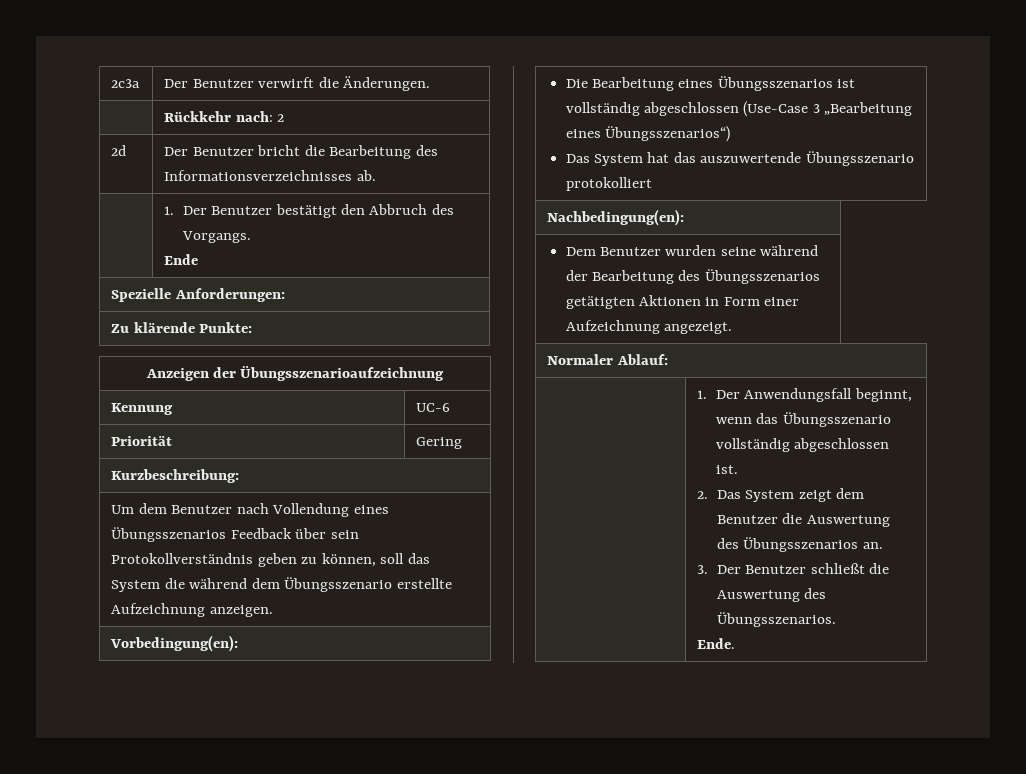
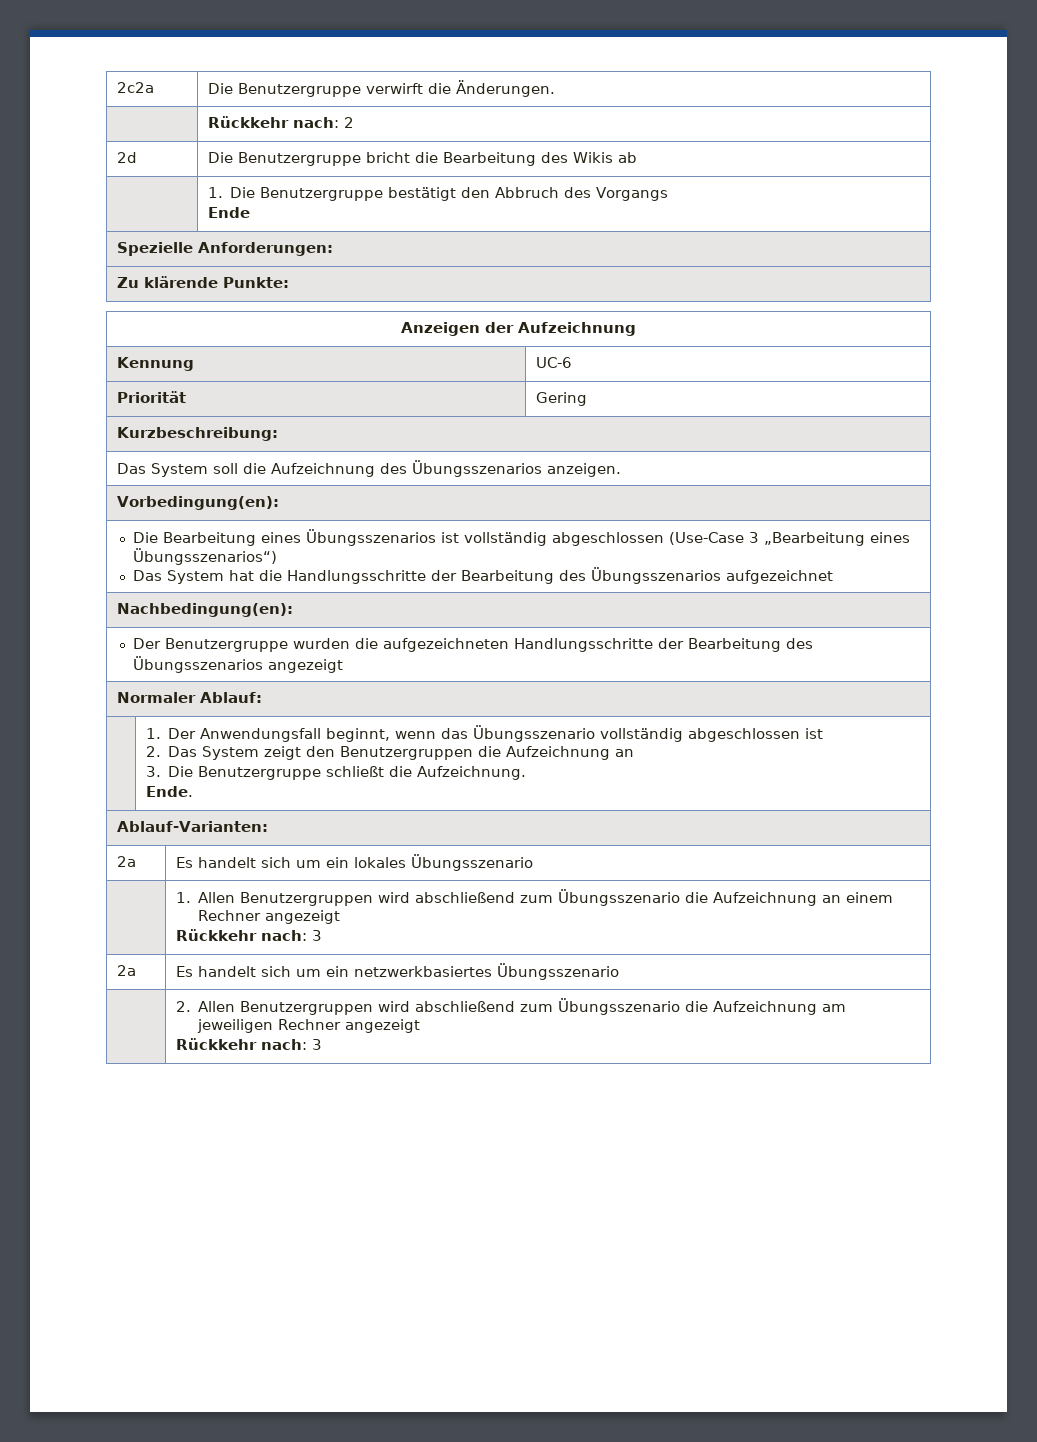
[111,79,141,88] [164,79,254,88] 2c3a | Der Benutzer -> [117,82,155,93] [208,83,362,97] 2c2a | Die Benutzergruppe
[164,147,254,156] Der Benutzer -> [208,152,362,166] Die Benutzergruppe
[164,170,376,181] [164,206,273,215] Informationsverzeichnisses ab. // | 1. Der Benutzer -> [573,152,638,163] [208,187,384,201] Wikis ab // | 1. Die Benutzergruppe
[181,231,251,243] Vorgangs. -> [596,187,669,201] Vorgangs
[240,365,445,381] Übungsszenarioaufzeichnung -> [518,322,636,336] Aufzeichnung
[111,503,389,517] [111,527,359,542] [111,553,430,567] [111,577,452,592] [111,603,206,617] Um dem Benutzer nach Vollendung eines Übungsszenarios Feedback über sein Protokollverständnis geben zu können, soll das System die während dem Übungsszenario erstellte Aufzeichnung -> [117,460,543,477] Das System soll die Aufzeichnung des Übungsszenarios
[673,151,914,166] [565,177,652,191] [547,209,685,226] [565,245,819,256] [565,269,820,284] [565,295,800,309] [565,320,732,334] das auszuwertende Übungsszenario protokolliert // Nachbedingung(en): // Dem Benutzer wurden seine während der Bearbeitung des Übungsszenarios getätigten Aktionen in Form einer Aufzeichnung angezeigt. -> [259,567,834,584] [117,603,294,617] [133,638,814,652] [133,656,344,673] die Handlungsschritte der Bearbeitung des Übungsszenarios aufgezeichnet // Nachbedingung(en): // Der Benutzergruppe wurden die aufgezeichneten Handlungsschritte der Bearbeitung des Übungsszenarios angezeigt
[715,465,738,474] ist. -> [805,728,824,739] ist
[835,488,864,499] [716,513,890,527] [716,537,883,552] [697,563,889,574] [716,588,827,602] [716,612,836,627] [697,638,736,649] dem Benutzer die Auswertung des Übungsszenarios an. // 3. Der Benutzer schließt die Auswertung des Übungsszenarios. // Ende. -> [306,746,635,760] [146,766,527,780] [146,786,194,797] [117,821,269,832] [117,856,137,867] [176,854,534,871] [176,889,894,906] [198,910,341,924] [176,929,323,941] [117,965,137,976] [176,963,620,980] [176,998,847,1015] [197,1019,421,1033] [176,1038,323,1050] den Benutzergruppen die Aufzeichnung an // 3. Die Benutzergruppe schließt die Aufzeichnung. // Ende. // Ablauf-Varianten: // 2a | Es handelt sich um ein lokales Übungsszenario // | 1. Allen Benutzergruppen wird abschließend zum Übungsszenario die Aufzeichnung an einem Rechner angezeigt // Rückkehr nach: 3 // 2a | Es handelt sich um ein netzwerkbasiertes Übungsszenario // | 2. Allen Benutzergruppen wird abschließend zum Übungsszenario die Aufzeichnung am jeweiligen Rechner angezeigt // Rückkehr nach: 3

